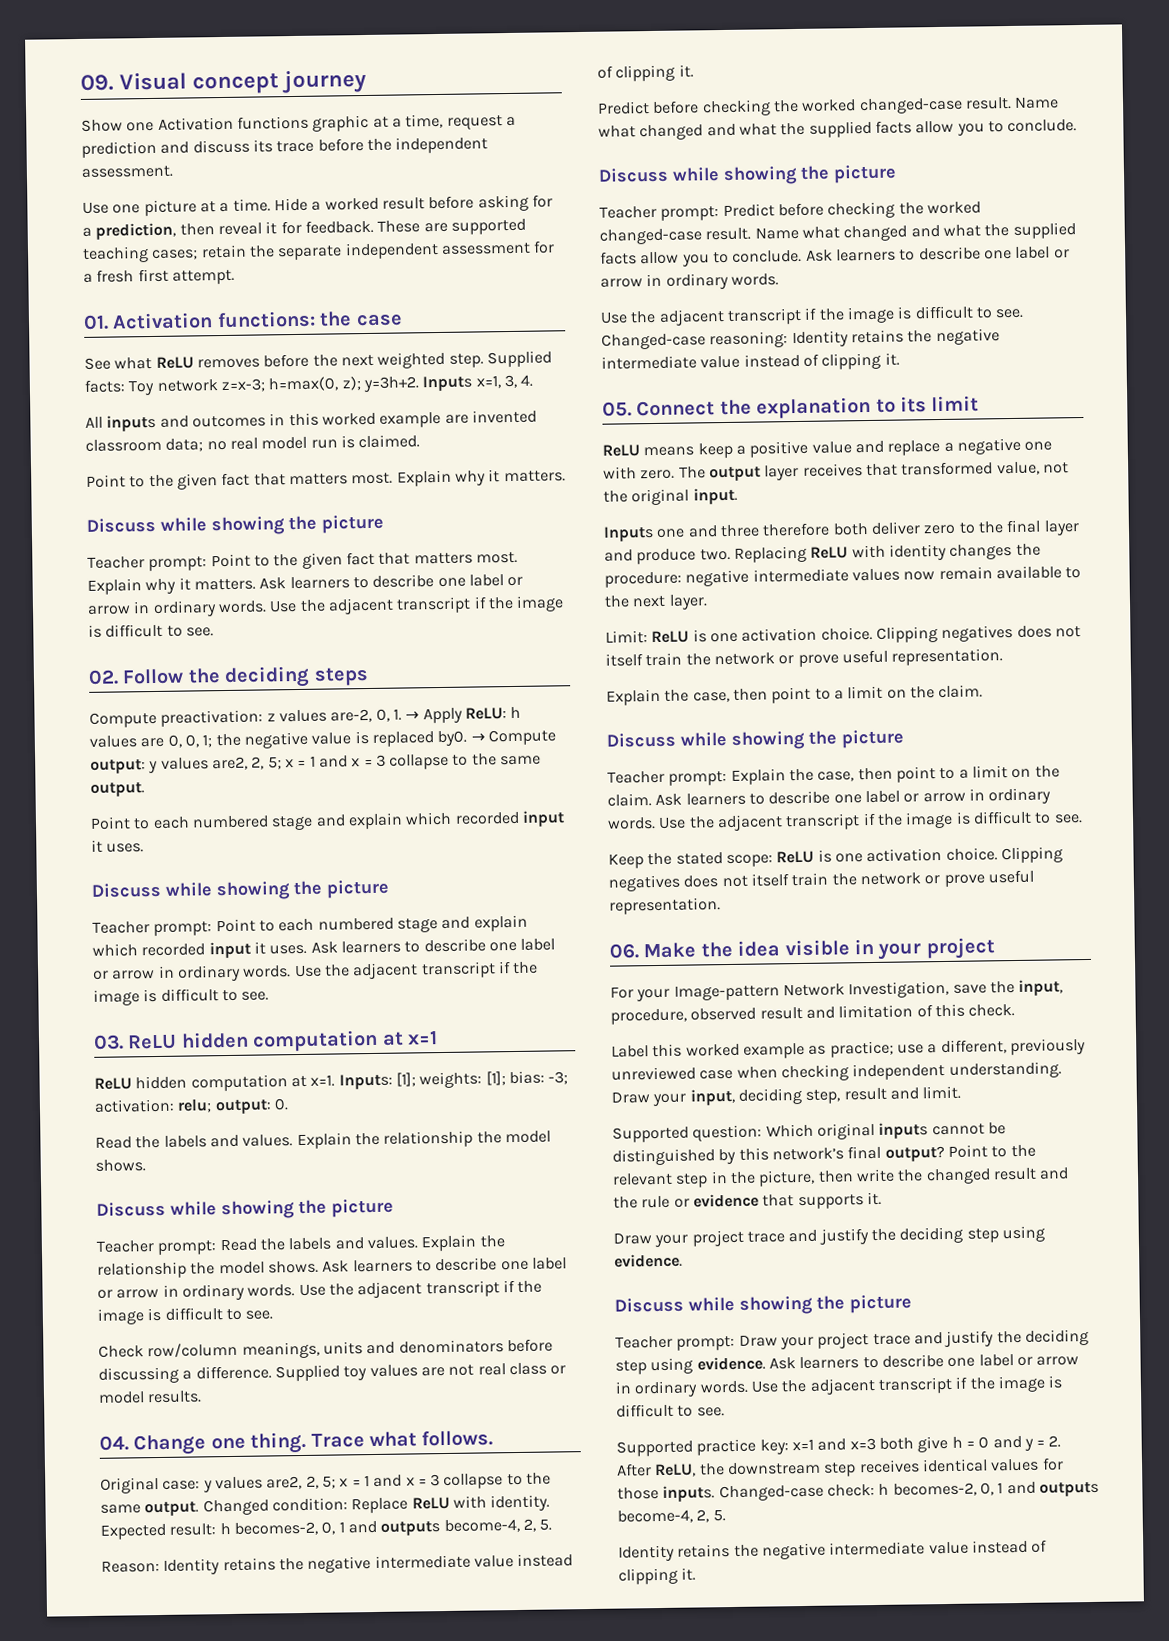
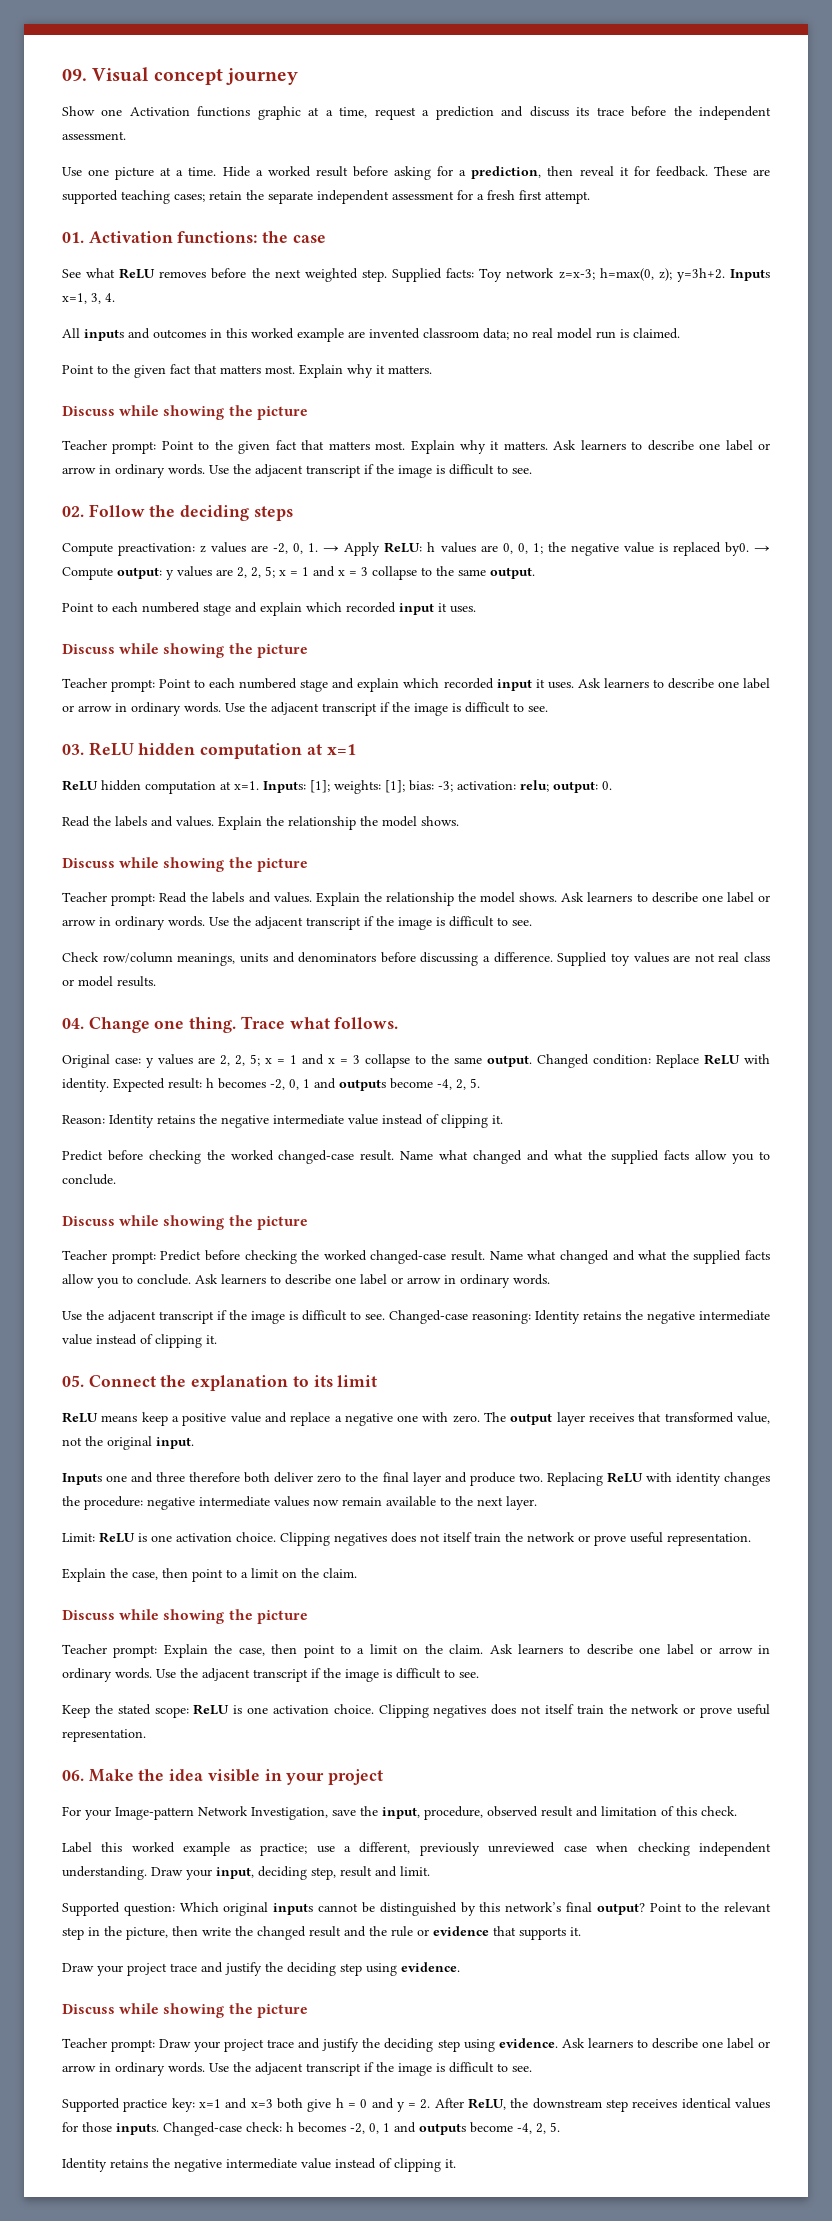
[330,708,373,723] are-2, -> [251,543,289,554] are -2,
[211,756,248,771] are2, -> [216,567,247,578] are 2,
[266,1476,303,1490] are2, -> [198,1055,230,1066] are 2,
[233,1518,520,1536] becomes-2, 0, 1 and outputs become-4, -> [218,1078,452,1091] becomes -2, 0, 1 and outputs become -4,
[892,1481,1099,1497] [617,1509,693,1524] becomes-2, 0, 1 and outputs become-4, -> [298,2122,532,2135] becomes -2, 0, 1 and outputs become -4,

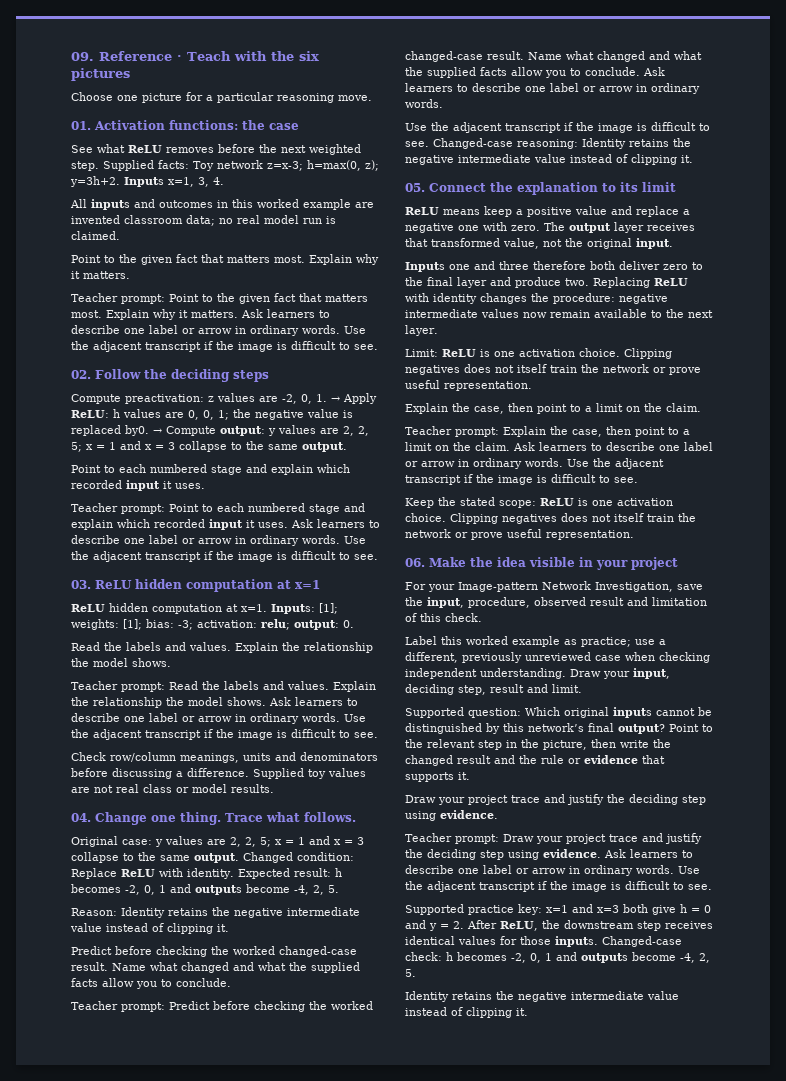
[92,67,298,85] [62,106,772,120] [62,131,126,140] [62,166,770,180] [62,190,590,204] Visual concept journey // Show one Activation functions graphic at a time, request a prediction and discuss its trace before the independent assessment. // Use one picture at a time. Hide a worked result before asking for a prediction, then reveal it for feedback. These are supported teaching cases; retain the separate independent assessment for a fresh first attempt. -> [99,51,319,61] [71,68,130,81] [71,92,372,103] Reference · Teach with the six pictures // Choose one picture for a particular reasoning move.
[62,405,308,420] // Discuss while showing the picture -> (130, 275) none
[62,643,308,658] // Discuss while showing the picture -> (205, 486) none
[62,857,308,872] // Discuss while showing the picture -> (171, 662) none
[62,1215,308,1230] // Discuss while showing the picture -> (231, 982) none
[62,1609,308,1624] // Discuss while showing the picture -> (701, 407) none
[62,2003,308,2018] // Discuss while showing the picture -> (498, 814) none

